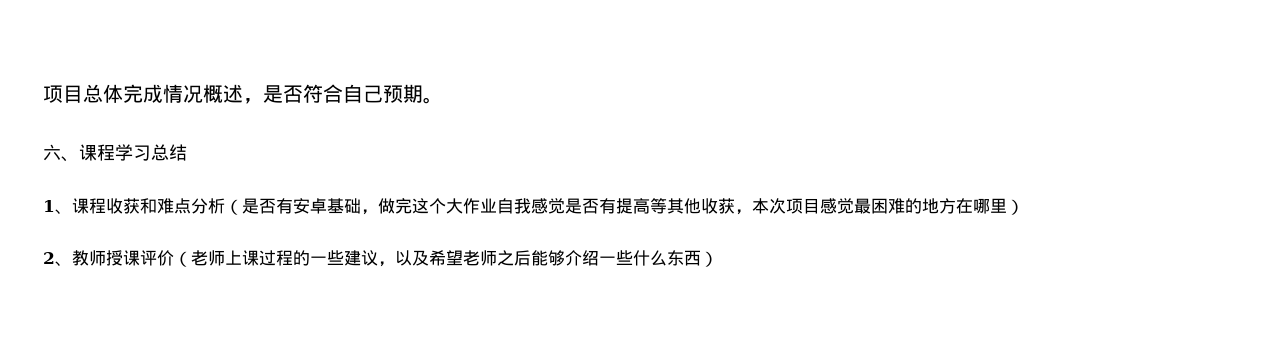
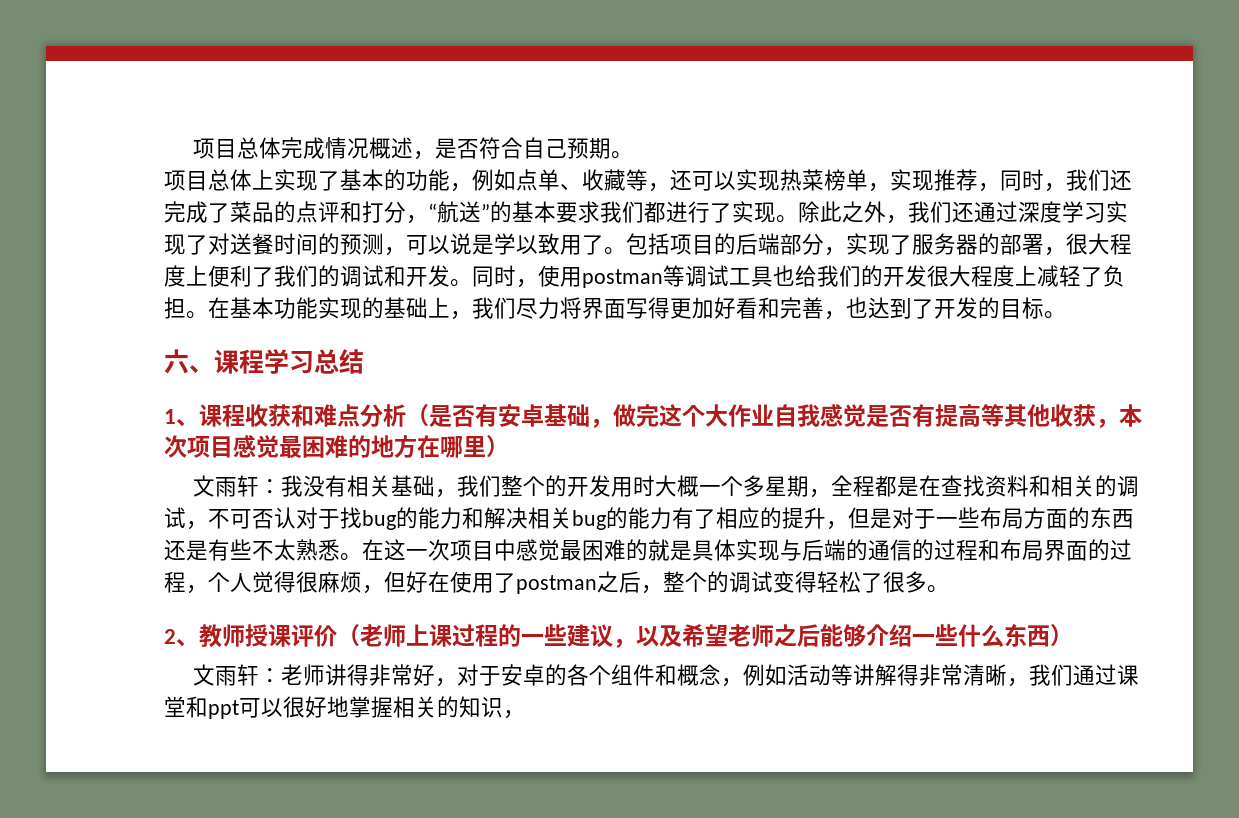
(443, 100) none -> [164,169,1132,192] [164,201,1128,224] [164,233,1132,256] [164,265,1125,288] [164,297,1066,320] // 项目总体上实现了基本的功能，例如点单、收藏等，还可以实现热菜榜单，实现推荐，同时，我们还完成了菜品的点评和打分，“航送”的基本要求我们都进行了实现。除此之外，我们还通过深度学习实现了对送餐时间的预测，可以说是学以致用了。包括项目的后端部分，实现了服务器的部署，很大程度上便利了我们的调试和开发。同时，使用postman等调试工具也给我们的开发很大程度上减轻了负担。在基本功能实现的基础上，我们尽力将界面写得更加好看和完善，也达到了开发的目标。
(1024, 207) none -> [193,475,1140,498] [164,507,1134,530] [164,539,1132,561] [164,571,949,594] // 文雨轩：我没有相关基础，我们整个的开发用时大概一个多星期，全程都是在查找资料和相关的调试，不可否认对于找bug的能力和解决相关bug的能力有了相应的提升，但是对于一些布局方面的东西还是有些不太熟悉。在这一次项目中感觉最困难的就是具体实现与后端的通信的过程和布局界面的过程，个人觉得很麻烦，但好在使用了postman之后，整个的调试变得轻松了很多。
(718, 259) none -> [193,664,1140,687] [164,696,525,719] // 文雨轩：老师讲得非常好，对于安卓的各个组件和概念，例如活动等讲解得非常清晰，我们通过课堂和ppt可以很好地掌握相关的知识，

